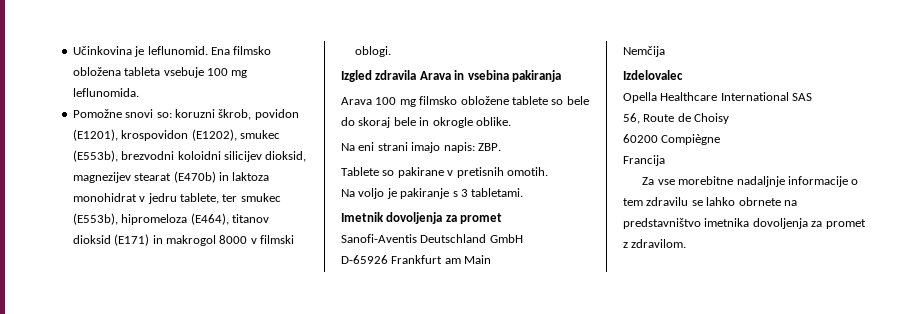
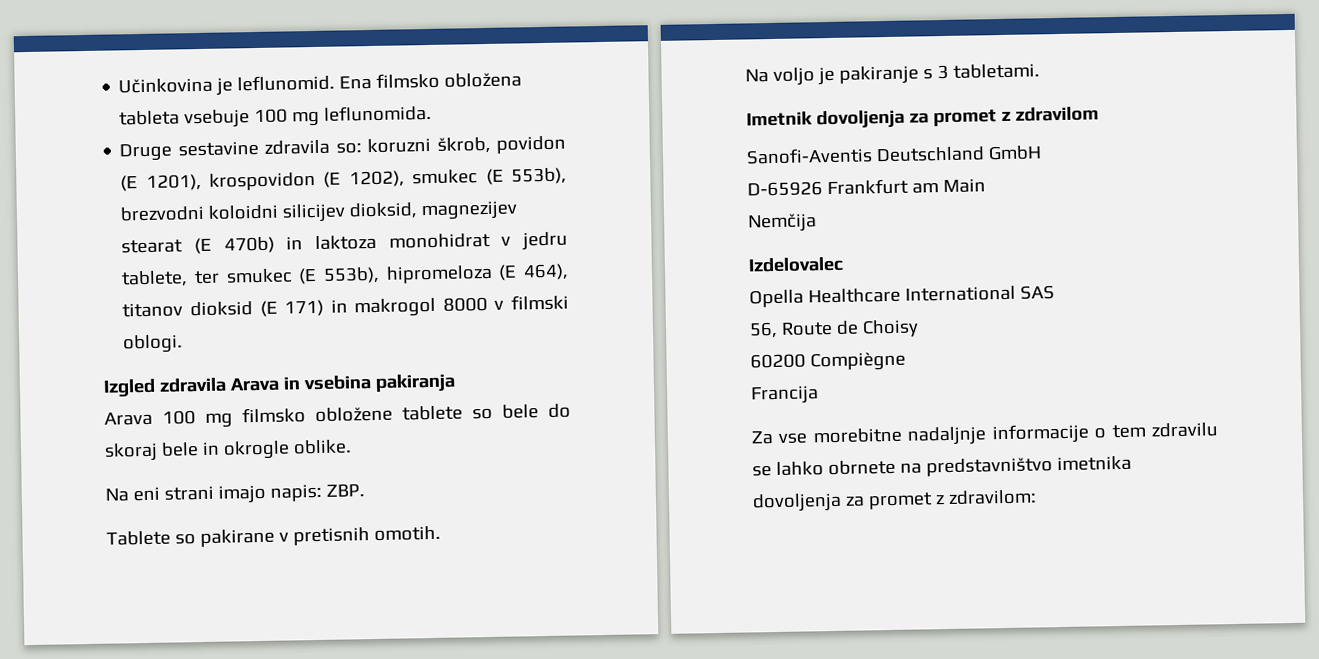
[72,109,154,118] Pomožne snovi -> [119,139,331,162] Druge sestavine zdravila
[72,129,280,141] [72,150,118,162] (E1201), krospovidon (E1202), smukec (E553b), -> [120,167,567,192] (E 1201), krospovidon (E 1202), smukec (E 553b),
[173,171,216,183] (E470b) -> [194,236,275,255] (E 470b)
[72,213,269,225] [72,234,150,246] (E553b), hipromeloza (E464), titanov dioksid (E171) -> [298,263,569,285] [122,299,325,318] (E 553b), hipromeloza (E 464), titanov dioksid (E 171)
(503, 218) none -> [1000,106,1099,122] z zdravilom
[631,239,687,248] zdravilom. -> [947,489,1037,505] zdravilom:

